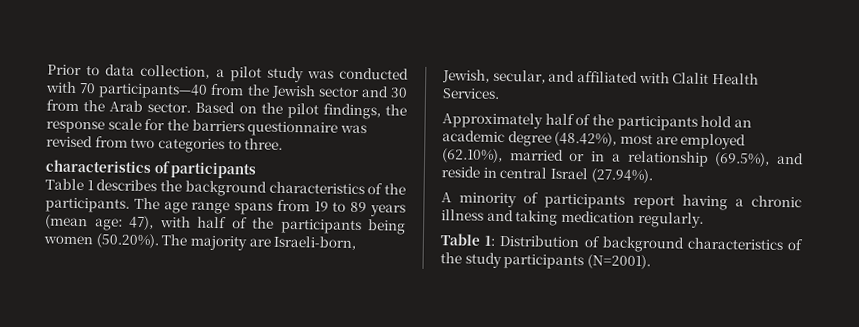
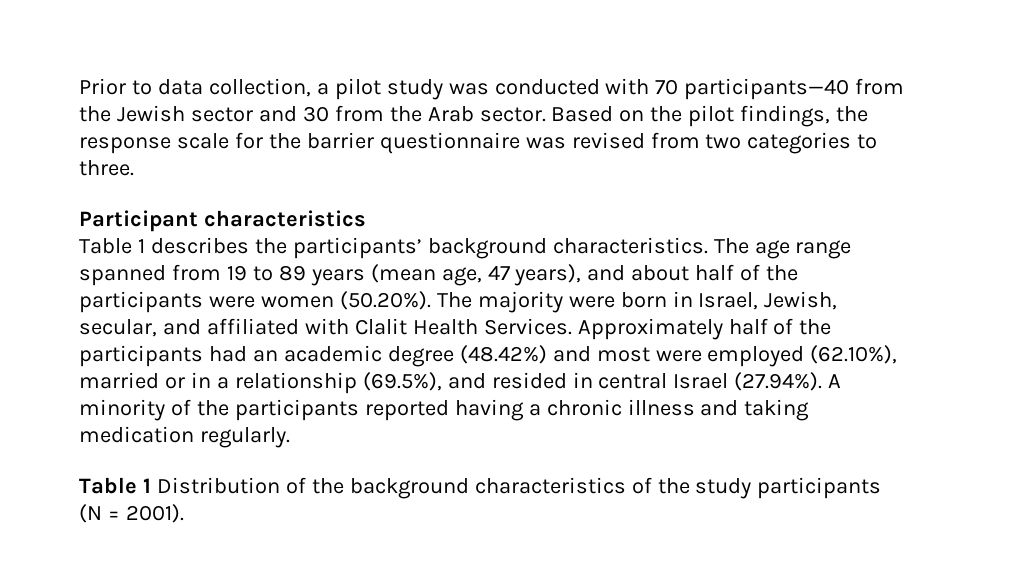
[191,119,245,132] barriers -> [306,132,374,149] barrier
[45,159,257,179] characteristics of participants -> [79,210,366,232] Participant characteristics
[184,180,407,197] [45,197,130,213] background characteristics of the participants. -> [292,237,708,259] participants’ background characteristics.
[234,202,274,215] spans -> [79,265,166,286] spanned
[94,215,406,235] age: 47), with half of the participants being -> [441,264,799,286] [79,291,255,313] age, 47 years), and about half of the participants were
[248,235,357,250] are Israeli-born, -> [568,291,759,310] were born in Israel,
(500, 93) // -> (572, 326) none
[700,115,733,128] hold -> [208,346,247,362] had
[554,131,678,147] (48.42%), most are -> [459,345,702,364] (48.42%) and most were
[441,166,480,178] reside -> [491,372,567,389] resided
(653, 176) // -> (823, 381) none
[544,193,675,210] participants report -> [196,399,449,421] the participants reported
[484,235,496,246] 1: -> [142,478,151,493] 1
(600, 242) none -> [311,478,344,494] the
[586,254,651,270] (N=2001). -> [79,504,184,523] (N = 2001).

